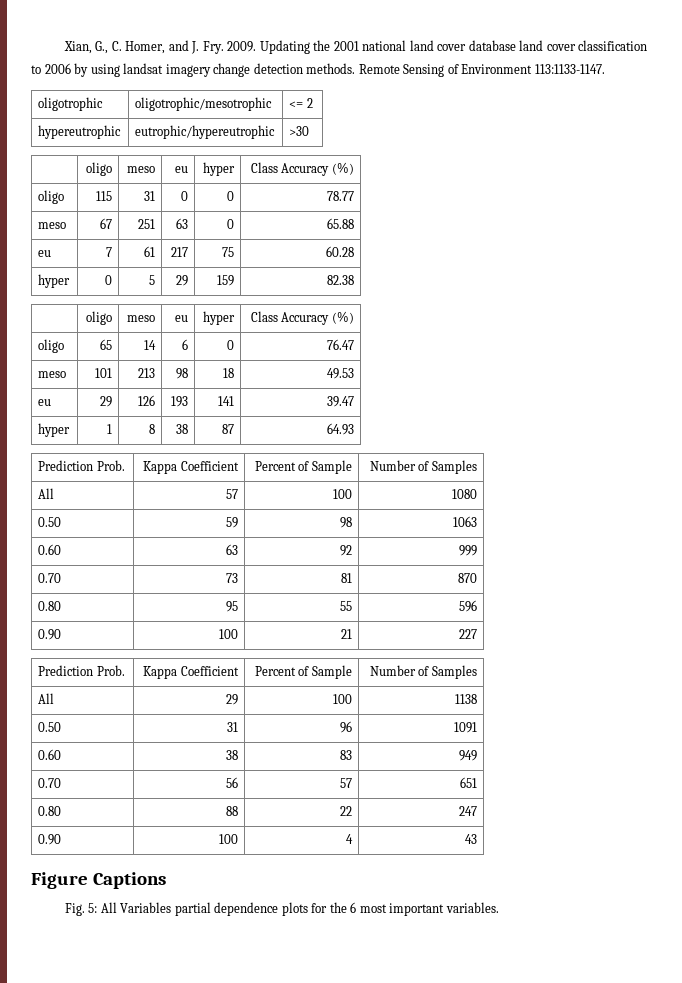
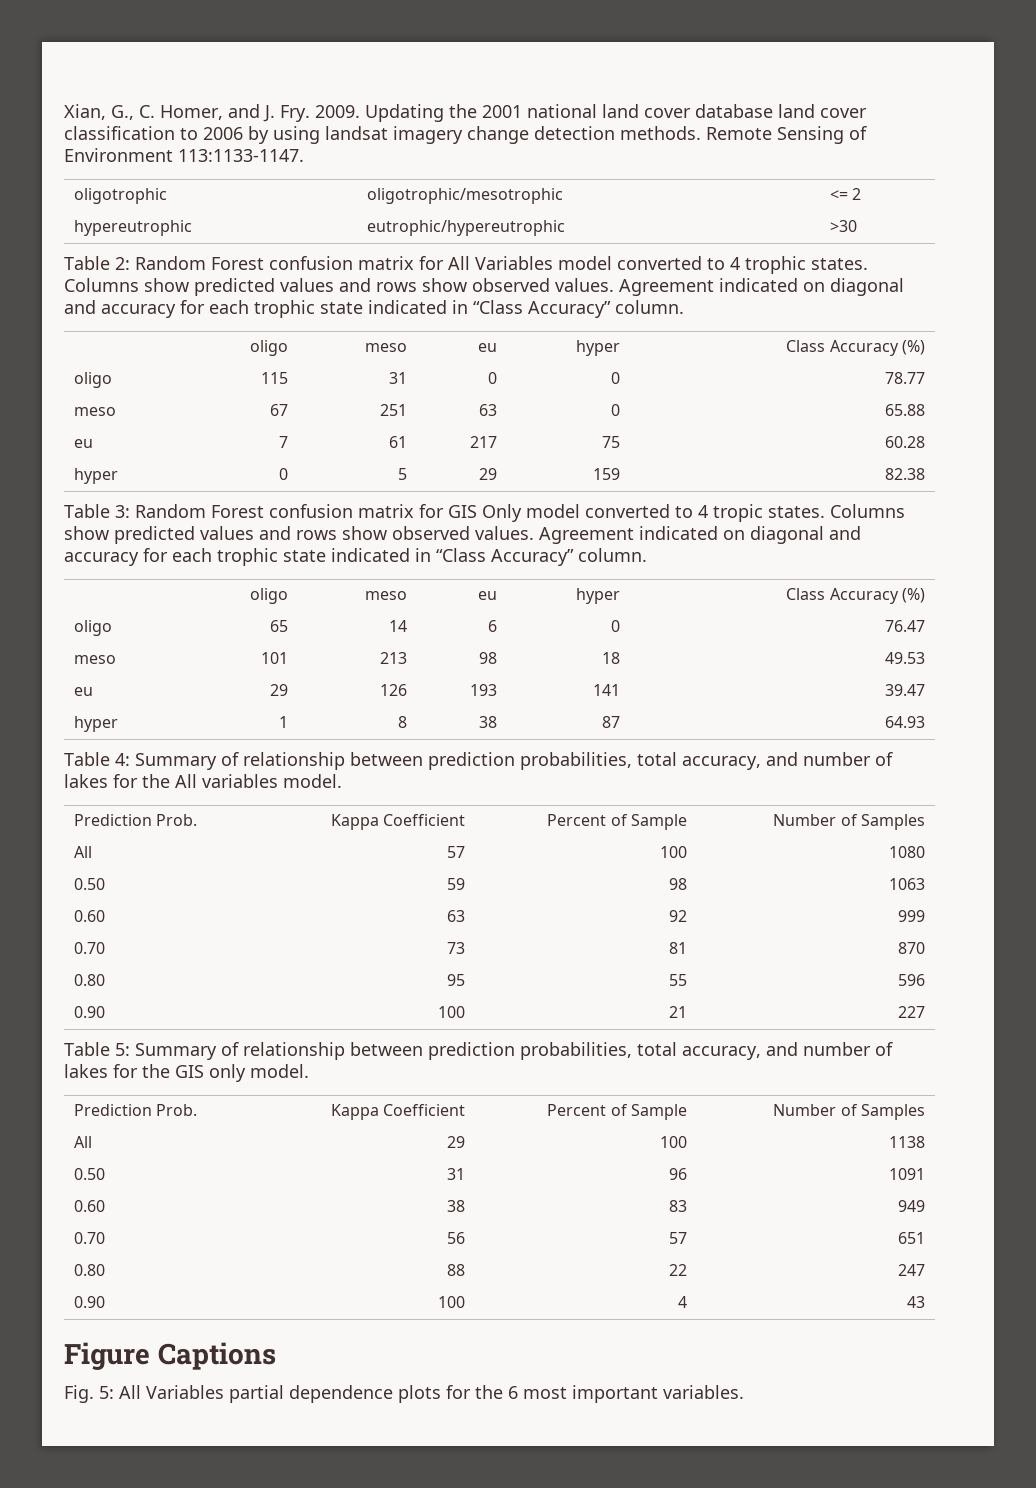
(310, 131) none -> [64,256,868,274] [64,278,904,296] [64,300,684,318] // Table 2: Random Forest confusion matrix for All Variables model converted to 4 trophic states. Columns show predicted values and rows show observed values. Agreement indicated on diagonal and accuracy for each trophic state indicated in “Class Accuracy” column.
(354, 280) none -> [64,504,905,522] [64,526,861,544] [64,548,647,566] // Table 3: Random Forest confusion matrix for GIS Only model converted to 4 tropic states. Columns show predicted values and rows show observed values. Agreement indicated on diagonal and accuracy for each trophic state indicated in “Class Accuracy” column.
(354, 429) none -> [64,752,893,770] [64,774,342,788] // Table 4: Summary of relationship between prediction probabilities, total accuracy, and number of lakes for the All variables model.
(477, 634) none -> [64,1042,893,1060] [64,1064,309,1082] // Table 5: Summary of relationship between prediction probabilities, total accuracy, and number of lakes for the GIS only model.

